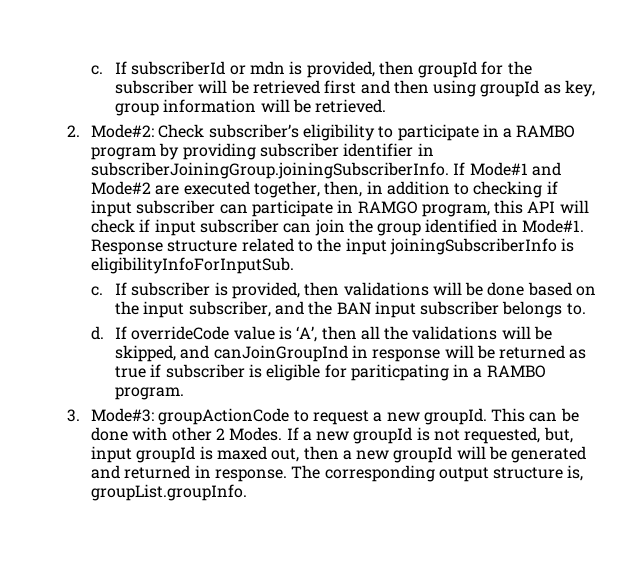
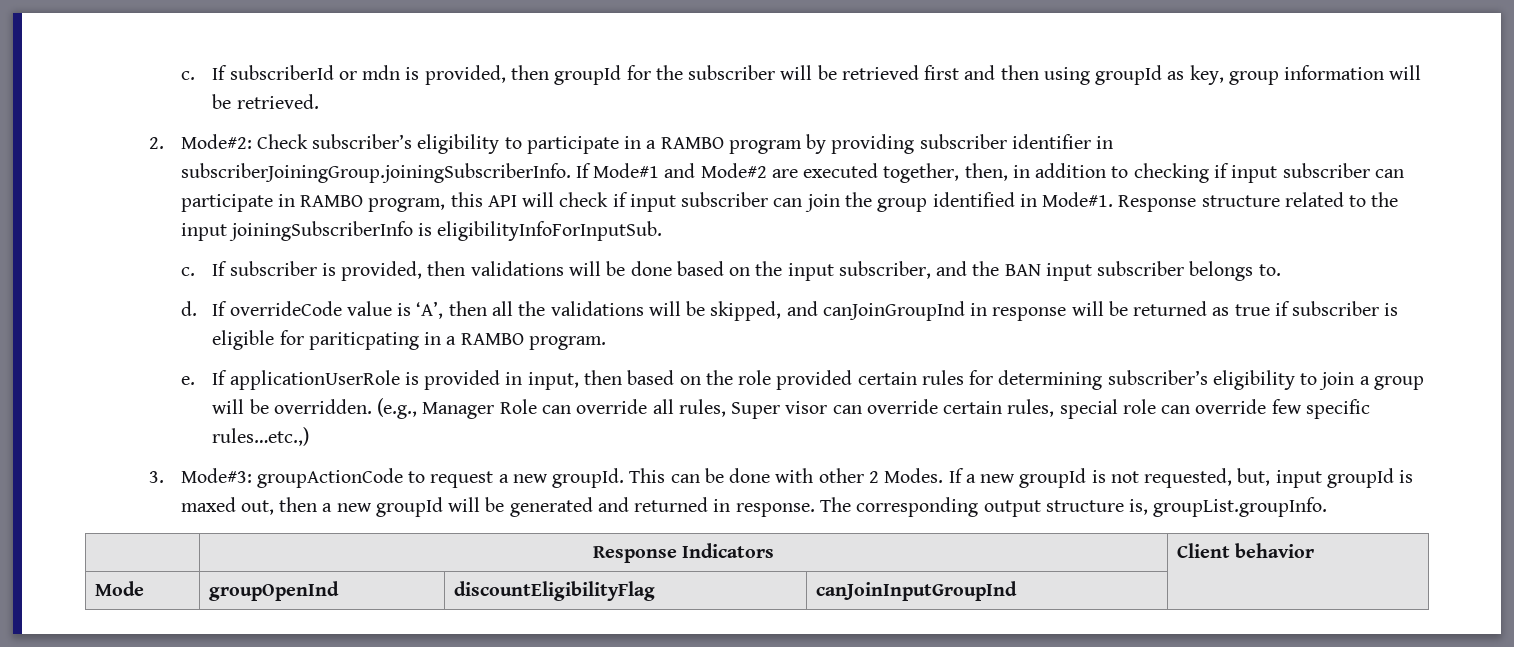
[357,201,418,214] RAMGO -> [300,195,364,207] RAMBO
(184, 393) none -> [180,370,1424,390] [212,398,1370,419] [212,427,310,446] // e. If applicationUserRole is provided in input, then based on the role provided certain rules for determining subscriber’s eligibility to join a group will be overridden. (e.g., Manager Role can override all rules, Super visor can override certain rules, special role can override few specific rules…etc.,)
(247, 492) none -> [592,543,775,563] [1177,543,1315,558] [95,581,145,596] [209,581,340,601] [454,581,656,601] [816,581,1018,601] // | Response Indicators | Client behavior // Mode | groupOpenInd | discountEligibilityFlag | canJoinInputGroupInd |

